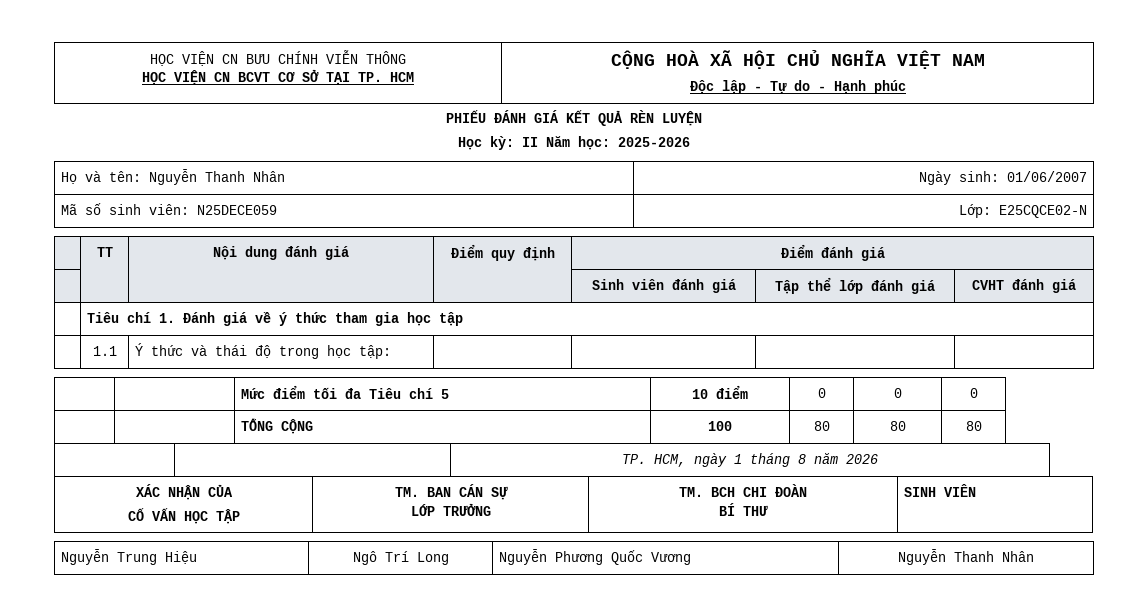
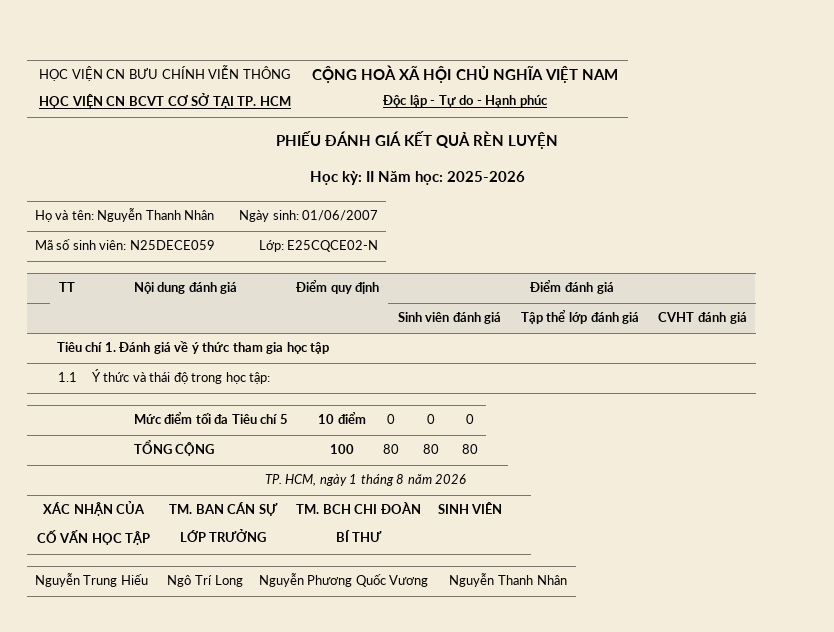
[165,551,198,564] Hiệu -> [120,574,148,585] Hiếu

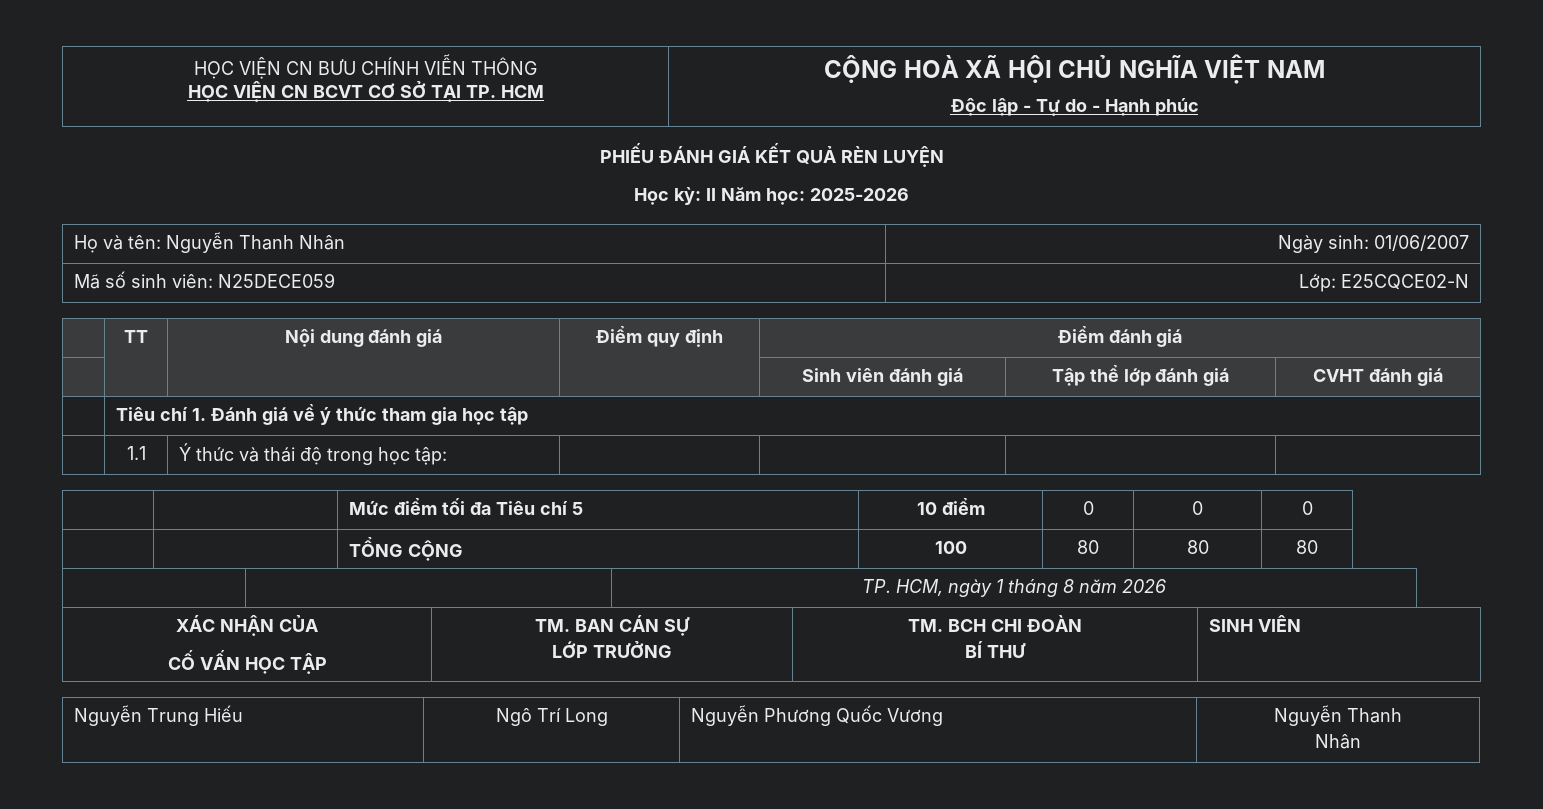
(533, 580) none -> (1402, 715) //

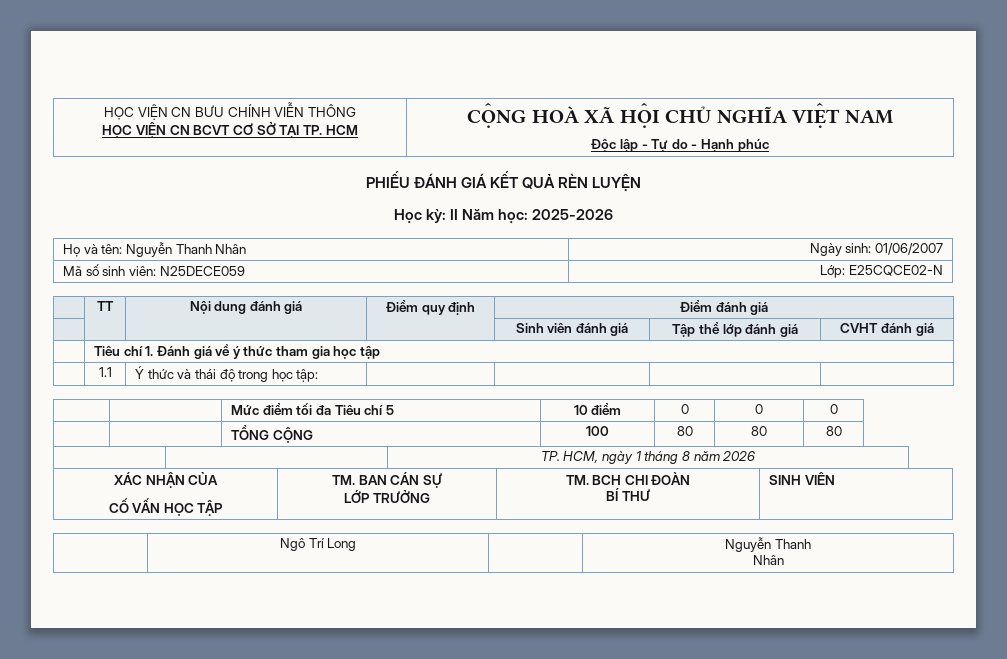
[73,705,243,726] Nguyễn Trung Hiếu -> (835, 478) none
[690,705,943,726] Nguyễn Phương Quốc Vương -> (357, 544) none

